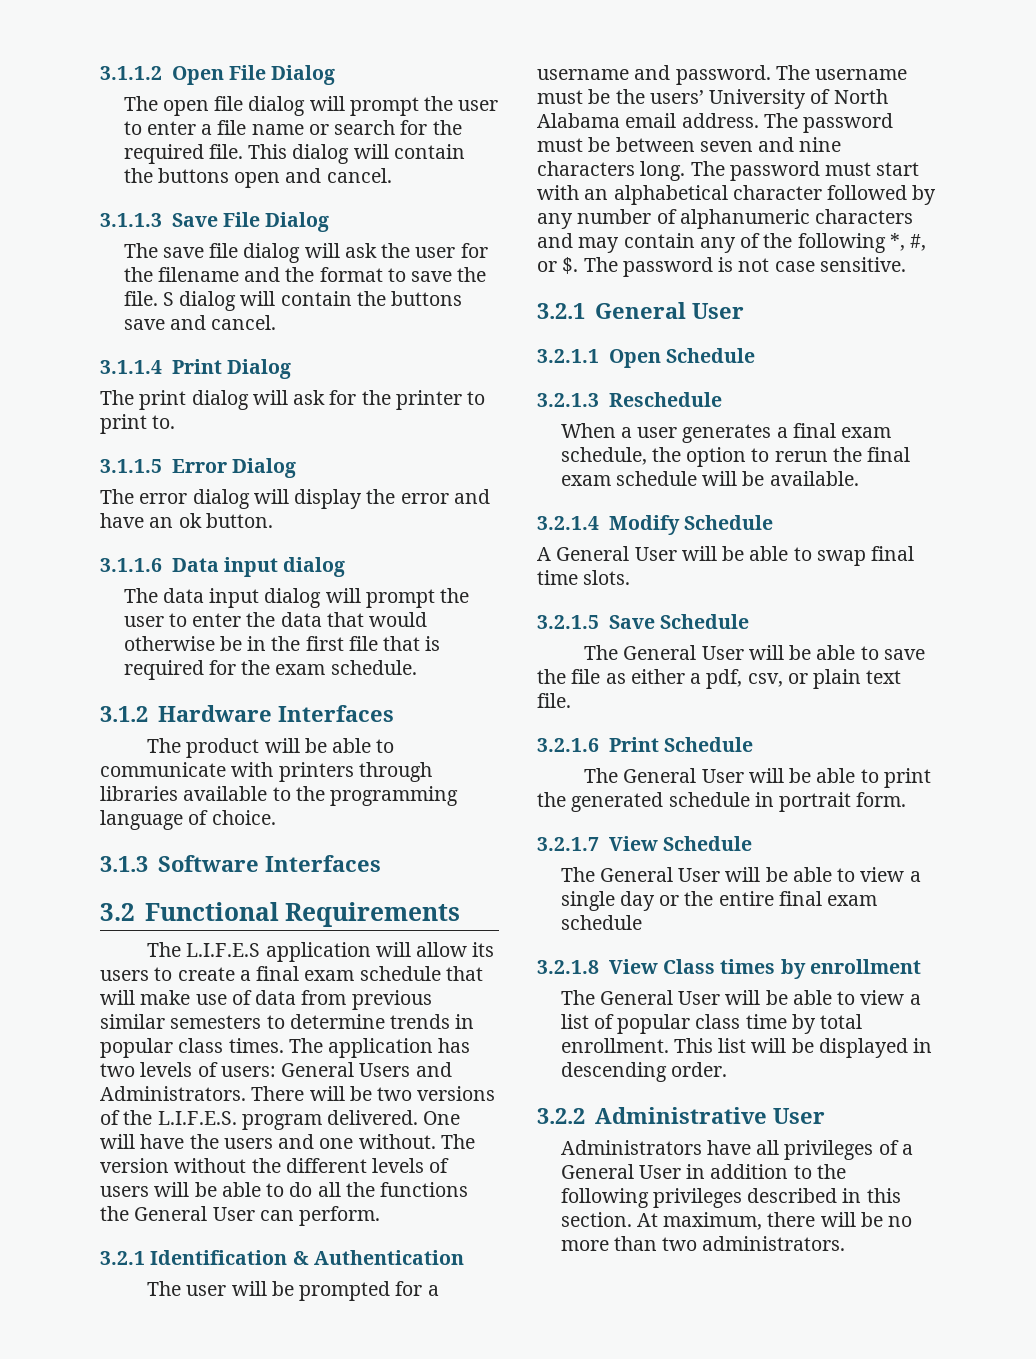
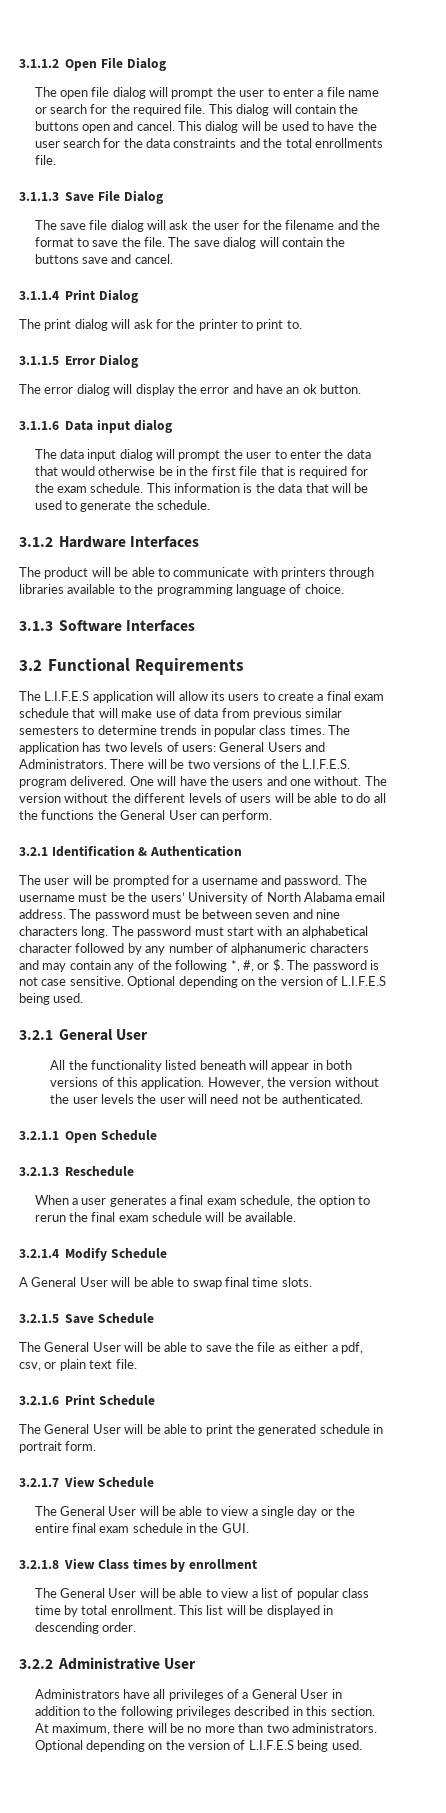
(392, 175) none -> [178,121,377,133] [34,138,383,148] [34,155,56,165] This dialog will be used to have the user search for the data constraints and the total enrollments file.
[162,292,174,306] S -> [168,237,220,247] The save
(417, 667) none -> [146,483,369,493] [34,500,211,512] This information is the data that will be used to generate the schedule.
[537,302,744,319] // 3.2.1 General User -> [127,976,387,988] [19,993,84,1005] [19,1029,149,1041] [50,1060,353,1072] [50,1077,379,1089] [50,1094,363,1104] Optional depending on the version of L.I.F.E.S being used. // 3.2.1 General User // All the functionality listed beneath will appear in both versions of this application. However, the version without the user levels the user will need not be authenticated.
(642, 922) none -> [186,1523,249,1533] in the GUI.
(846, 1243) none -> [34,1740,362,1752] Optional depending on the version of L.I.F.E.S being used.

